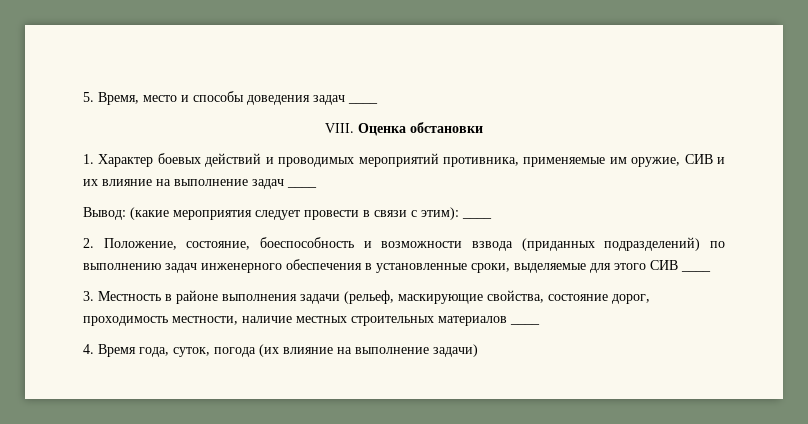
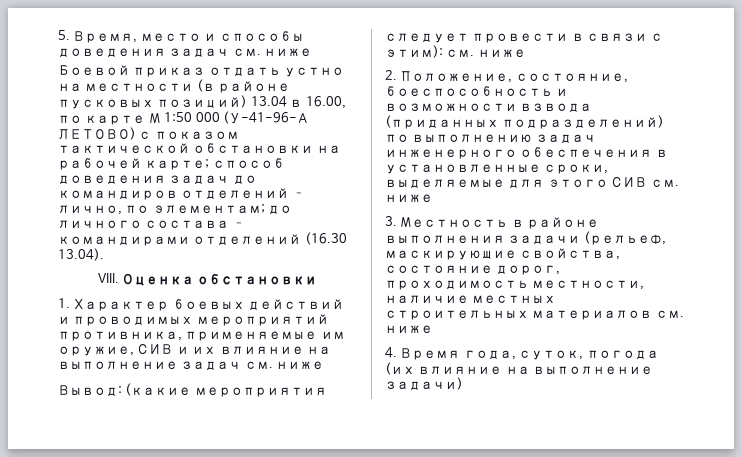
[348,102,378,104] ____ -> [232,48,313,57] [58,65,345,77] [58,79,291,93] [58,95,346,109] [58,111,309,125] [58,127,239,140] [58,143,341,154] [58,158,285,170] [58,175,257,184] [58,188,305,200] [58,204,293,215] [58,220,245,229] [58,232,347,246] [58,248,104,261] см. ниже // Боевой приказ отдать устно на местности (в районе пусковых позиций) 13.04 в 16.00, по карте М 1:50 000 (У-41-96-А ЛЕТОВО) с показом тактической обстановки на рабочей карте; способ доведения задач до командиров отделений – лично, по элементам; до личного состава – командирами отделений (16.30 13.04).
[287,186,317,188] ____ -> [244,361,325,370] см. ниже
[462,217,492,219] ____ -> [446,49,526,58] см. ниже
[681,270,711,272] ____ -> [650,179,679,187] [385,194,433,203] см. ниже
[510,323,540,325] ____ -> [655,310,684,318] [385,325,433,334] см. ниже

